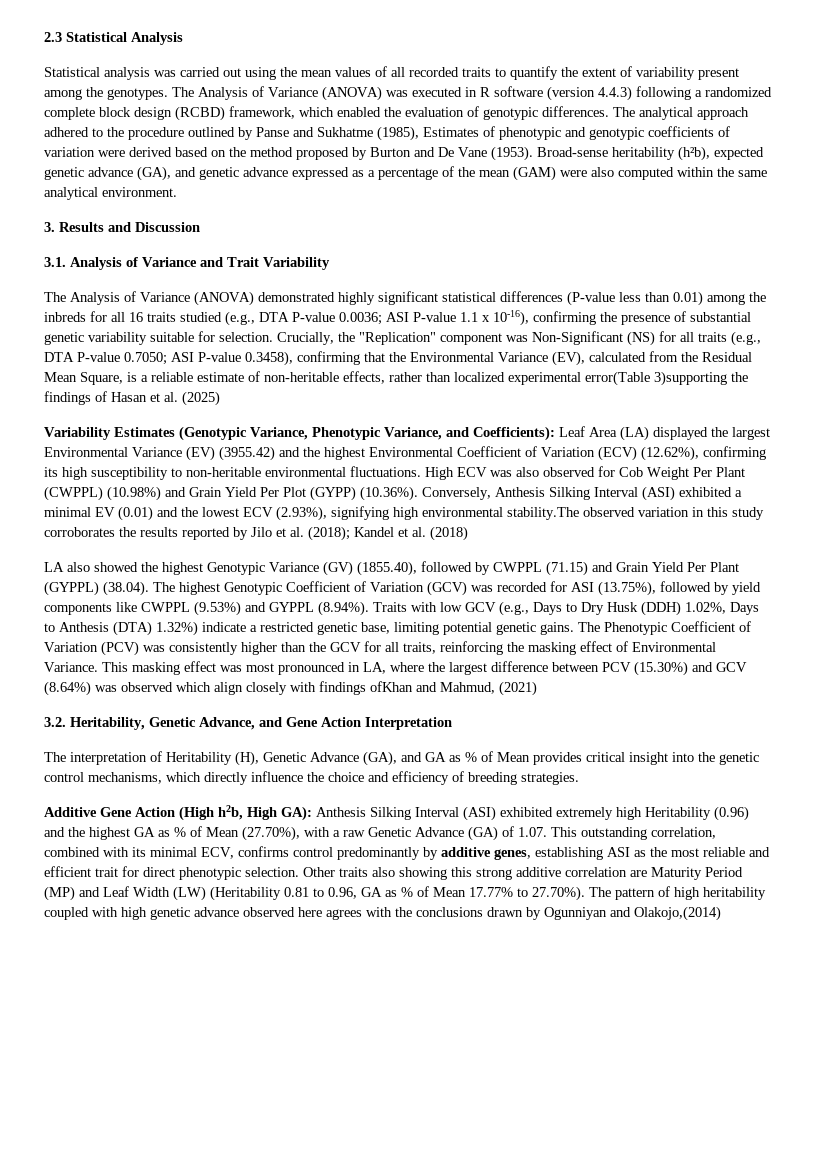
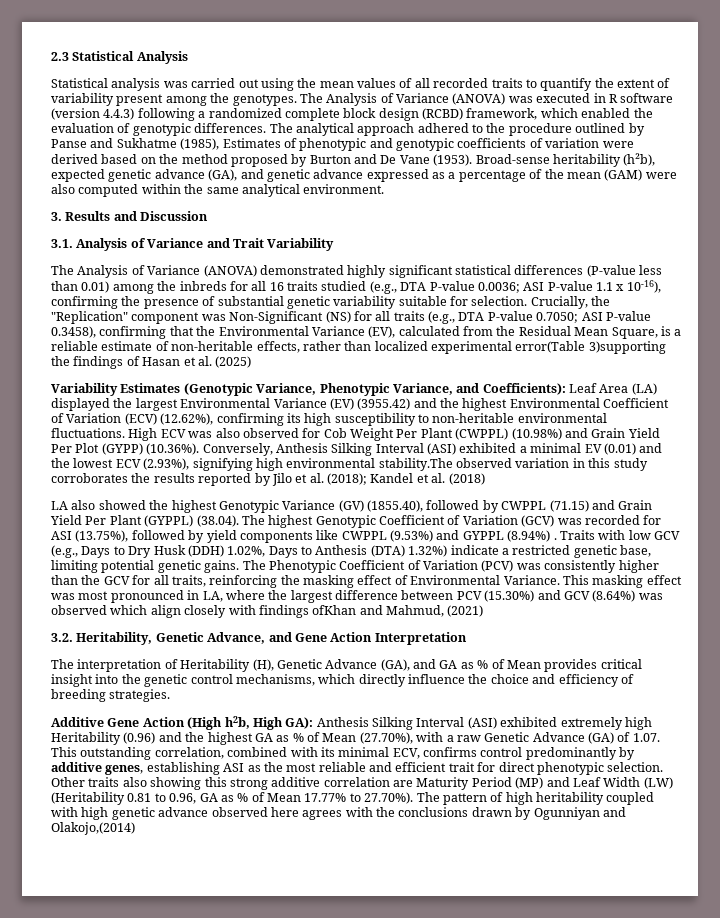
[318,601,369,616] (8.94%). -> [507,530,557,542] (8.94%) .

